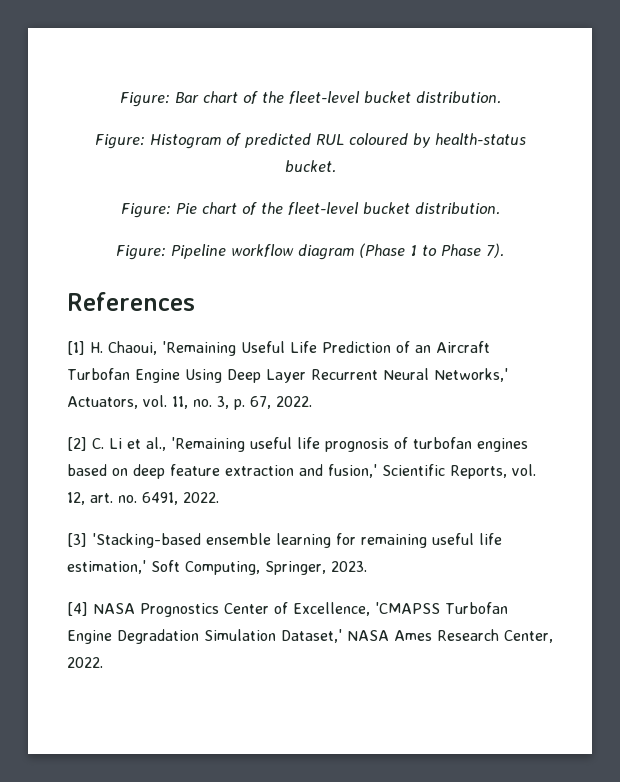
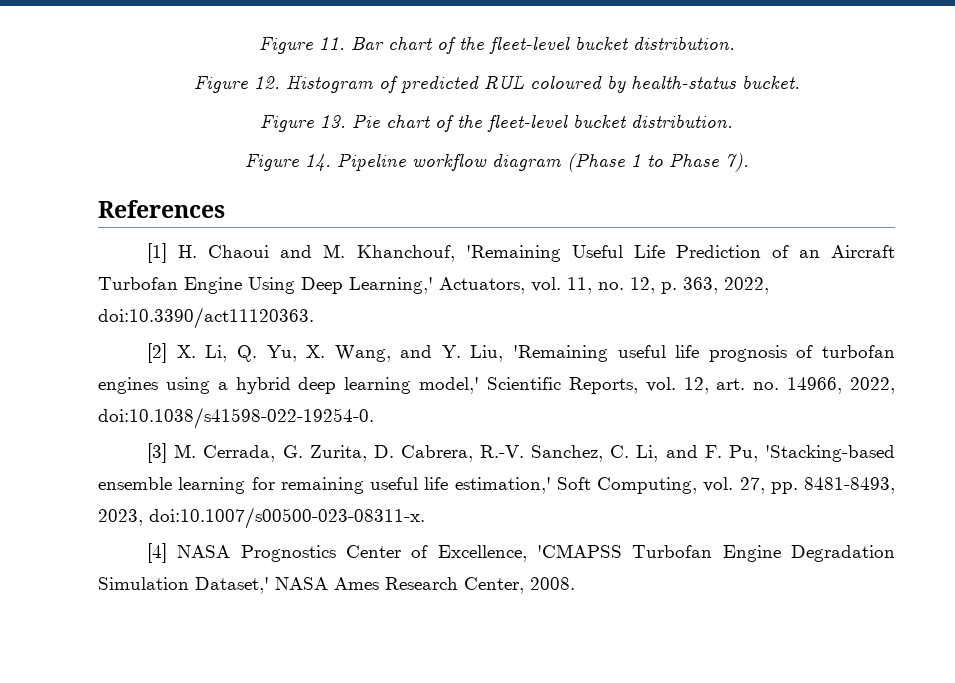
[119,92,170,107] Figure: -> [258,36,345,54] Figure 11.
[94,134,145,149] Figure: -> [193,75,280,93] Figure 12.
[120,203,171,218] Figure: -> [260,114,346,132] Figure 13.
[116,245,166,260] Figure: -> [244,153,331,171] Figure 14.
[108,341,157,355] Chaoui, -> [208,244,455,262] Chaoui and M. Khanchouf,
[265,368,508,383] [67,395,312,410] [67,437,166,451] Layer Recurrent Neural Networks,' Actuators, vol. 11, no. 3, p. 67, 2022. // [2] C. Li et al., -> [349,277,769,294] [98,307,314,329] [147,343,504,363] Learning,' Actuators, vol. 11, no. 12, p. 363, 2022, doi:10.3390/act11120363. // [2] X. Li, Q. Yu, X. Wang, and Y. Liu,
[67,464,377,479] based on deep feature extraction and fusion,' -> [165,377,480,394] using a hybrid deep learning model,'
[142,492,219,505] [67,533,87,547] 6491, 2022. // [3] -> [787,377,896,394] [98,407,374,429] [147,443,758,463] 14966, 2022, doi:10.1038/s41598-022-19254-0. // [3] M. Cerrada, G. Zurita, D. Cabrera, R.-V. Sanchez, C. Li, and F. Pu,
[265,561,367,575] Springer, 2023. -> [703,477,895,494] [98,507,425,529] vol. 27, pp. 8481-8493, 2023, doi:10.1007/s00500-023-08311-x.
[67,657,103,668] 2022. -> [530,577,575,590] 2008.

